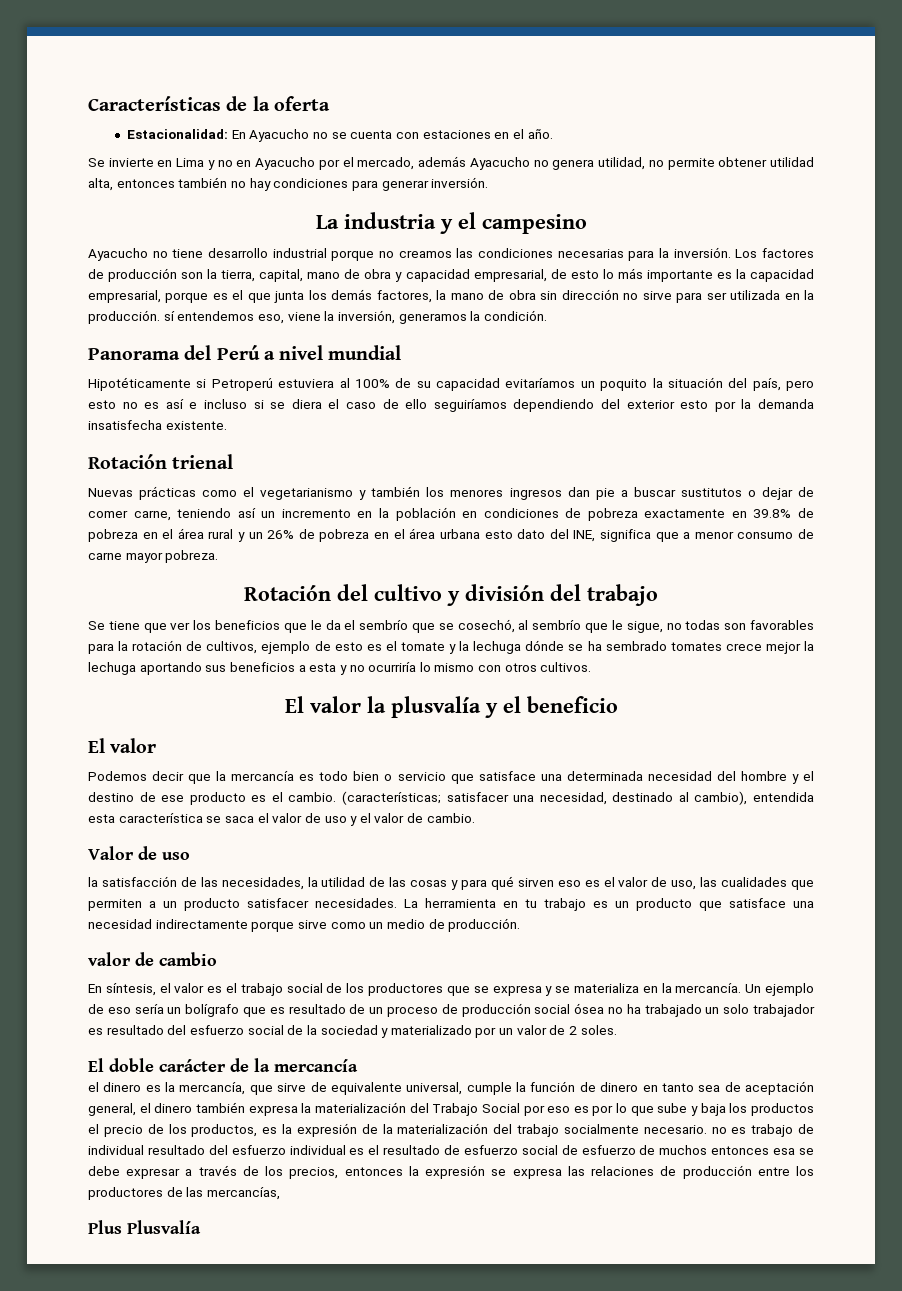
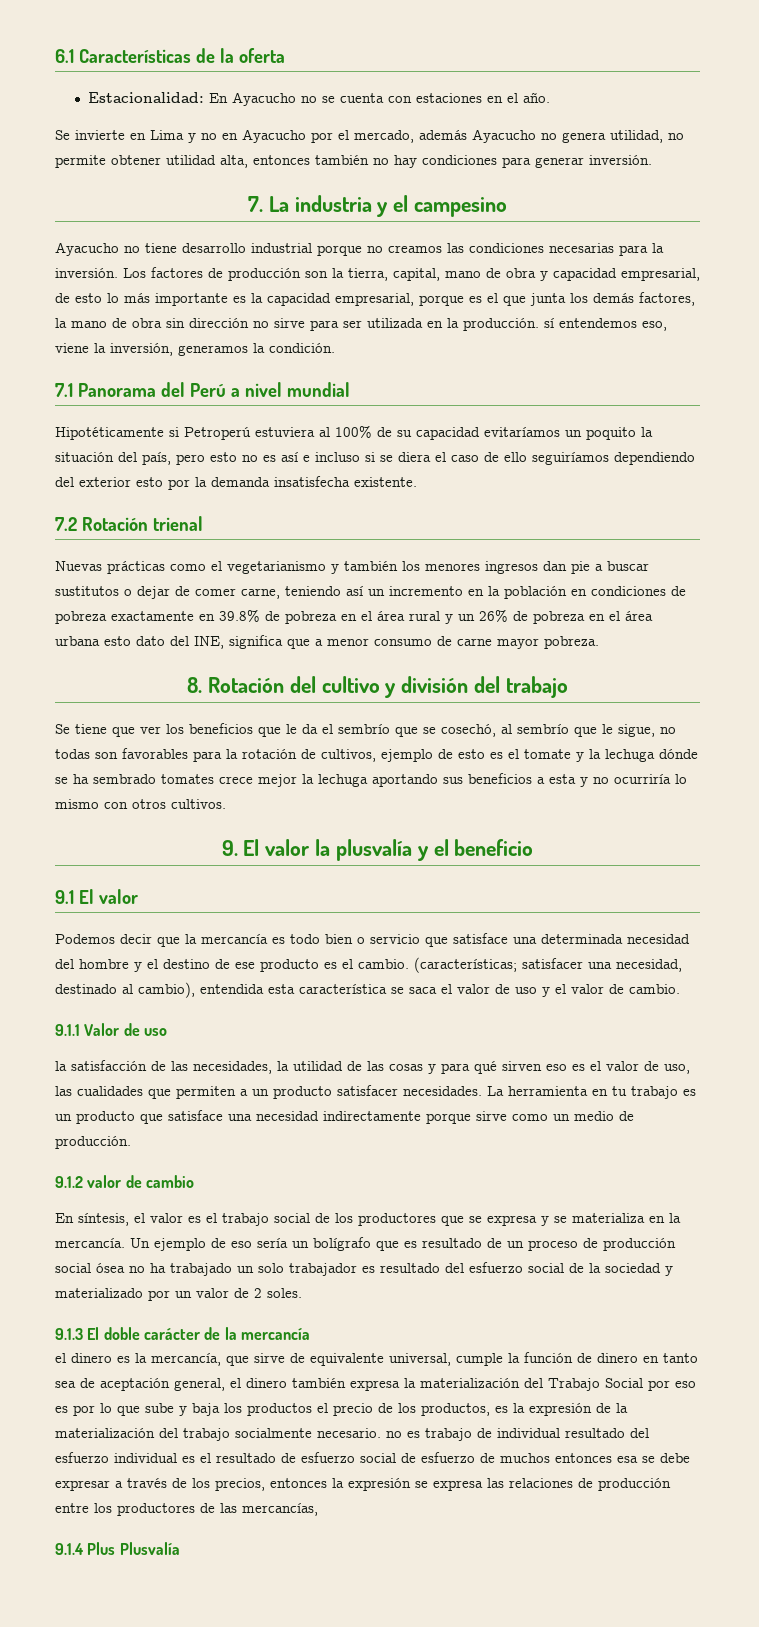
(88, 103) none -> [55,49,74,63] 6.1
(489, 182) none -> [247,196,263,212] 7.
(547, 315) none -> [55,383,73,397] 7.1
(227, 425) none -> [55,517,77,531] 7.2
(219, 556) none -> [187,677,203,693] 8.
(592, 667) none -> [221,840,238,856] 9.
(618, 704) none -> [55,890,74,904] 9.1
(475, 818) none -> [55,1024,80,1036] 9.1.1
(521, 925) none -> [55,1176,83,1188] 9.1.2
(617, 1030) none -> [55,1328,83,1340] 9.1.3
(280, 1193) none -> [55,1543,84,1555] 9.1.4

